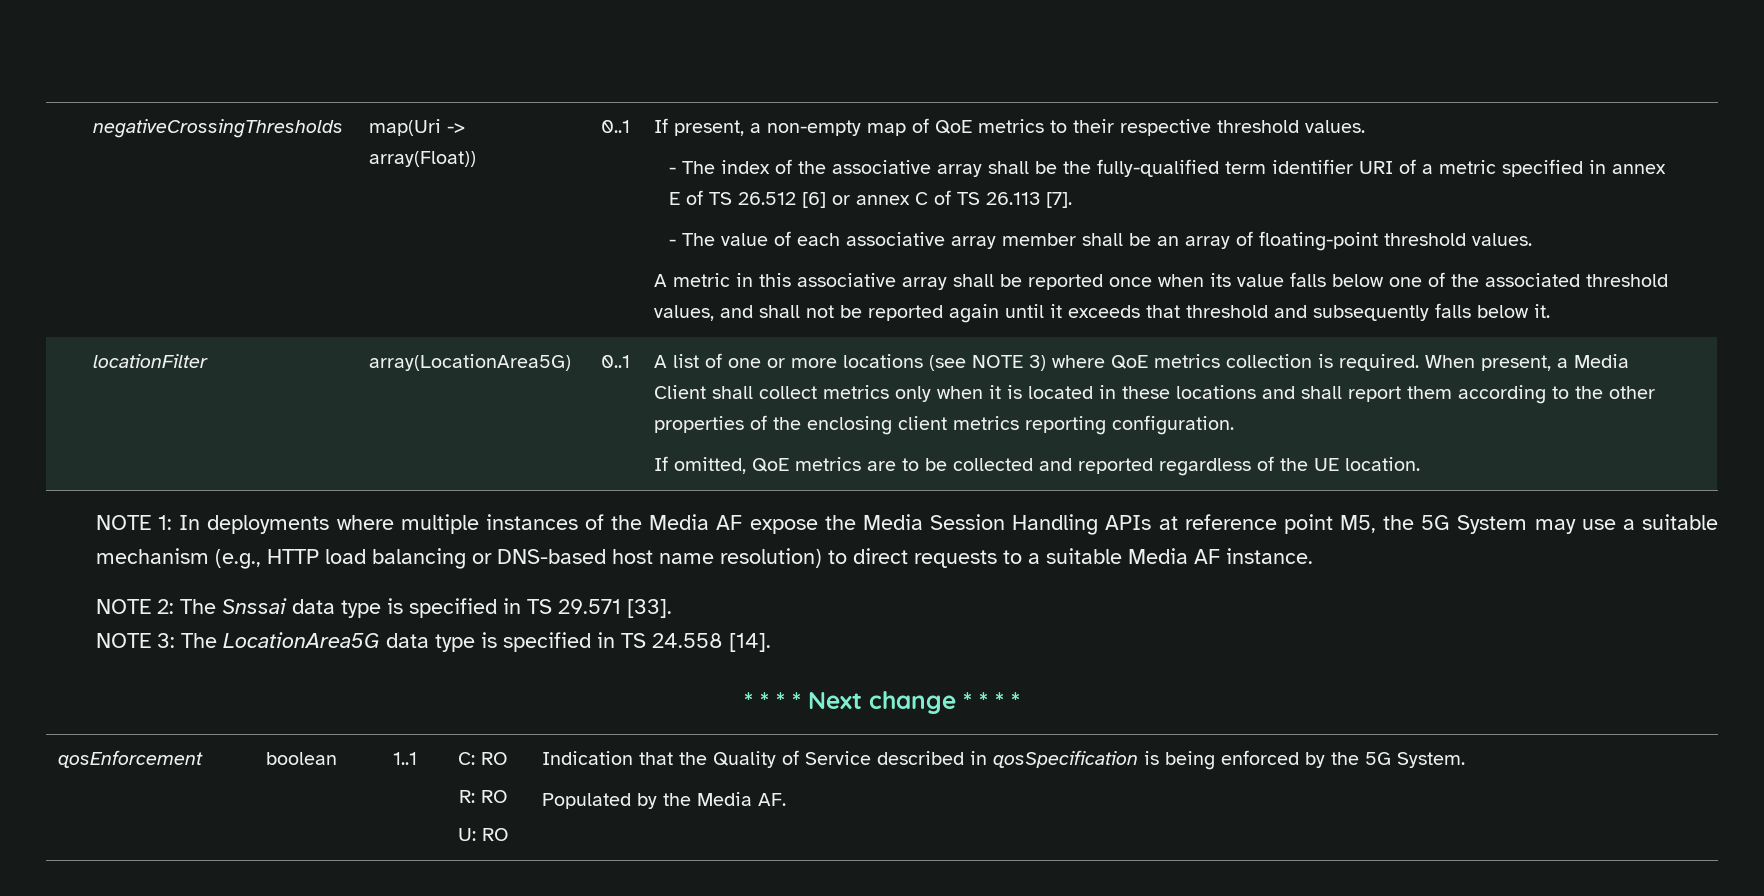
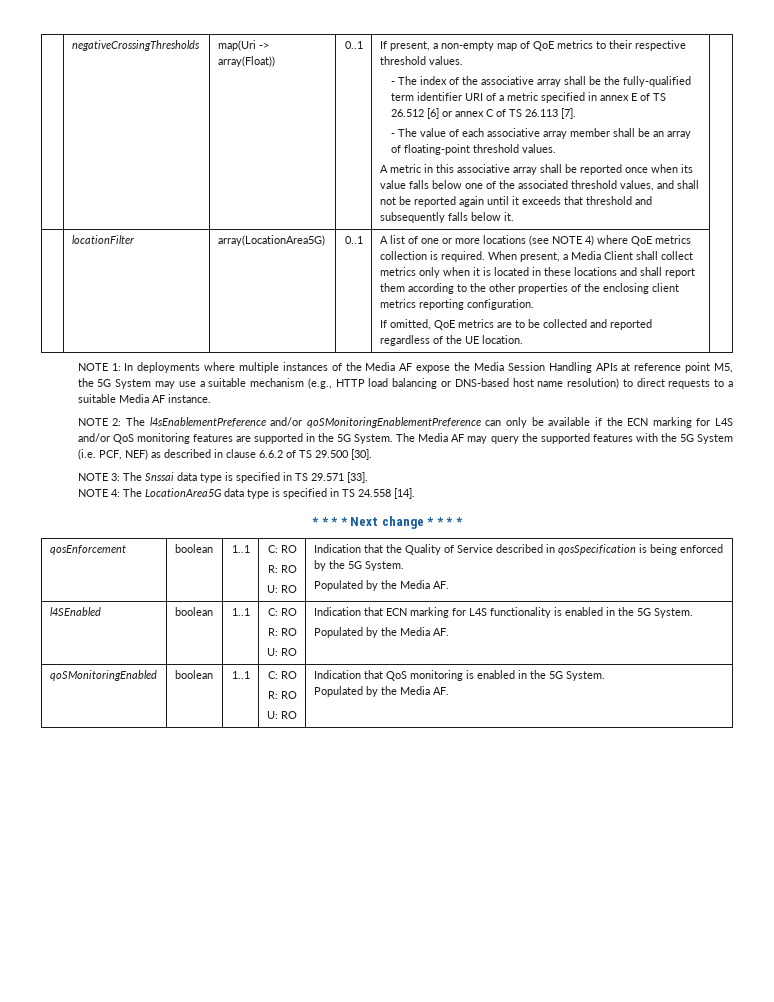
[1029,355,1047,371] 3) -> [584,235,594,246] 4)
(216, 606) none -> [149,417,733,428] [77,433,733,444] [77,449,372,460] [77,472,142,481] l4sEnablementPreference and/or qoSMonitoringEnablementPreference can only be available if the ECN marking for L4S and/or QoS monitoring features are supported in the 5G System. The Media AF may query the supported features with the 5G System (i.e. PCF, NEF) as described in clause 6.6.2 of TS 29.500 [30]. // NOTE 3: The
[156,633,175,648] 3: -> [110,489,120,497] 4:
(787, 799) none -> [49,607,101,616] [174,607,213,616] [231,608,250,616] [267,608,297,616] [267,628,297,636] [267,648,297,656] [313,607,693,618] [313,627,449,638] [49,670,157,681] [174,670,213,679] [231,671,250,679] [267,671,297,679] [267,691,297,699] [267,711,297,719] [313,670,605,681] [313,686,449,697] // l4SEnabled | boolean | 1..1 | C: RO // R: RO // U: RO | Indication that ECN marking for L4S functionality is enabled in the 5G System. // Populated by the Media AF. // qoSMonitoringEnabled | boolean | 1..1 | C: RO // R: RO // U: RO | Indication that QoS monitoring is enabled in the 5G System. // Populated by the Media AF.

